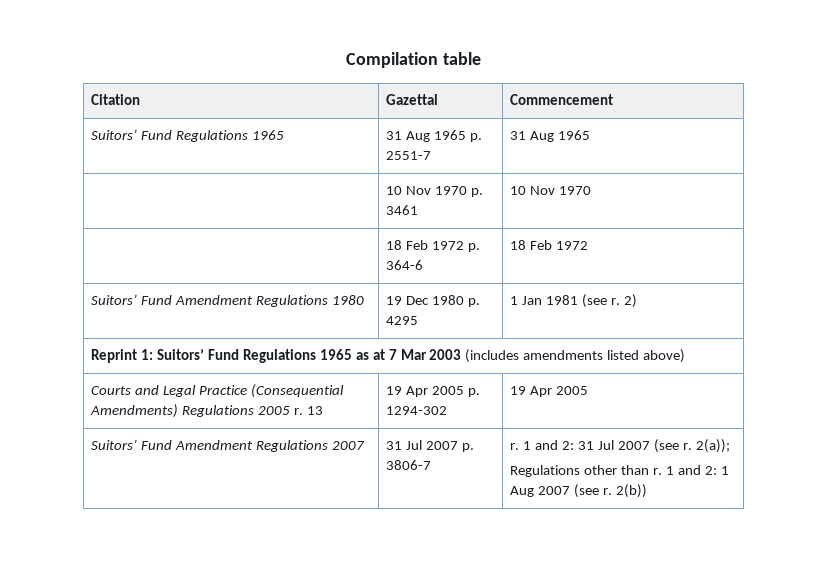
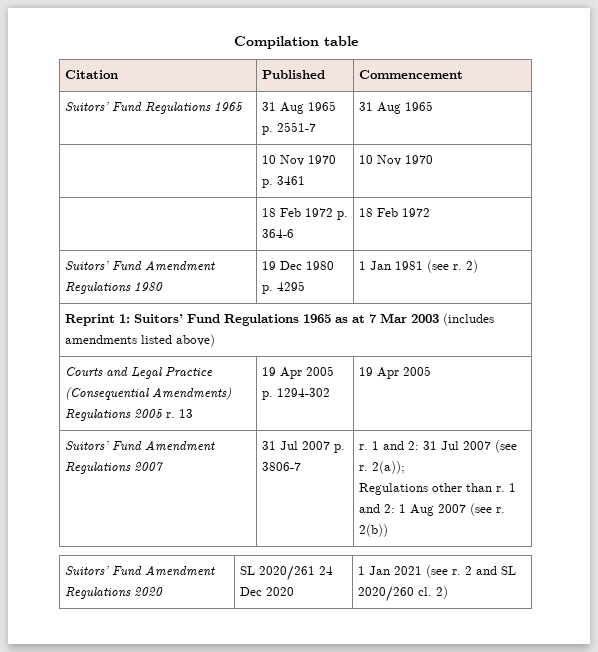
[386,94,439,105] Gazettal -> [261,70,325,79] Published
(647, 491) none -> [64,565,215,576] [64,587,163,599] [239,565,333,581] [239,587,294,596] [357,565,516,578] [357,586,448,602] // Suitors’ Fund Amendment Regulations 2020 | SL 2020/261 24 Dec 2020 | 1 Jan 2021 (see r. 2 and SL 2020/260 cl. 2)

